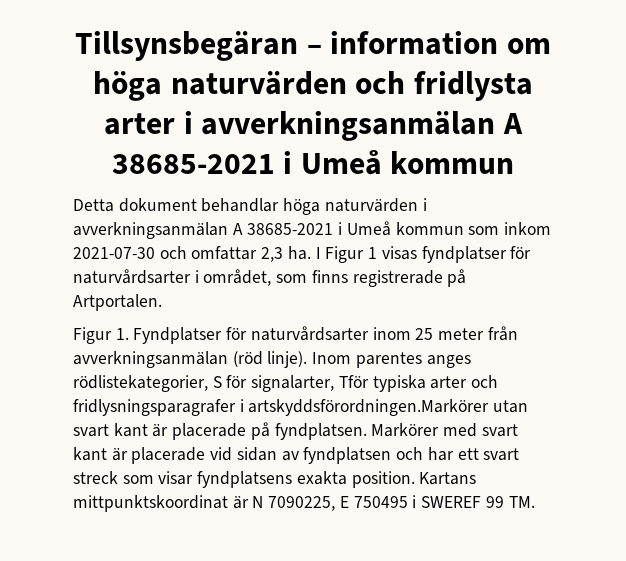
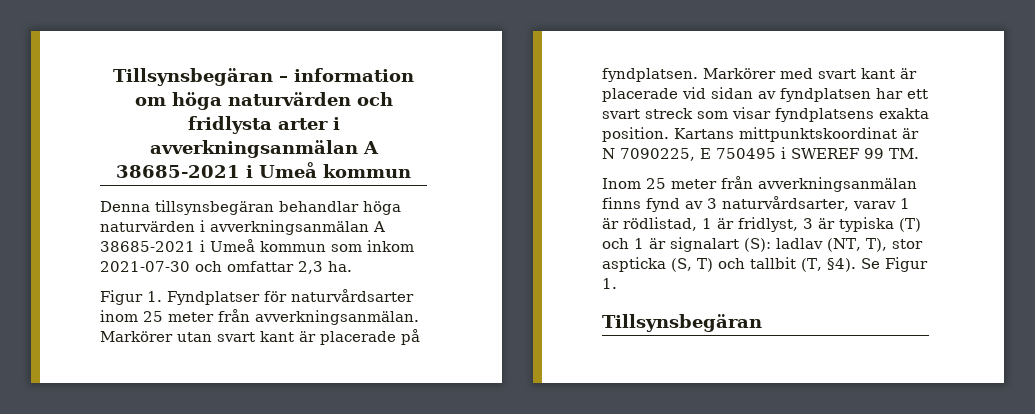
[73,198,197,212] Detta dokument -> [100,200,274,215] Denna tillsynsbegäran
[315,246,532,263] [73,269,467,287] [73,294,162,311] I Figur 1 visas fyndplatser för naturvårdsarter i området, som finns registrerade på Artportalen. -> (352, 266) none
[73,351,471,368] [73,375,499,392] [73,399,490,416] avverkningsanmälan (röd linje). Inom parentes anges rödlistekategorier, S för signalarter, Tför typiska arter och fridlysningsparagrafer i artskyddsförordningen.Markörer -> [255,310,419,325] [100,331,173,342] avverkningsanmälan. Markörer
[396,447,424,460] och -> (871, 95) none
(535, 502) none -> [602,176,917,192] [602,196,910,212] [602,217,921,232] [602,237,923,252] [602,257,928,272] [602,278,617,289] [602,314,762,332] // Inom 25 meter från avverkningsanmälan finns fynd av 3 naturvårdsarter, varav 1 är rödlistad, 1 är fridlyst, 3 är typiska (T) och 1 är signalart (S): ladlav (NT, T), stor aspticka (S, T) och tallbit (T, §4). Se Figur 1. // Tillsynsbegäran

